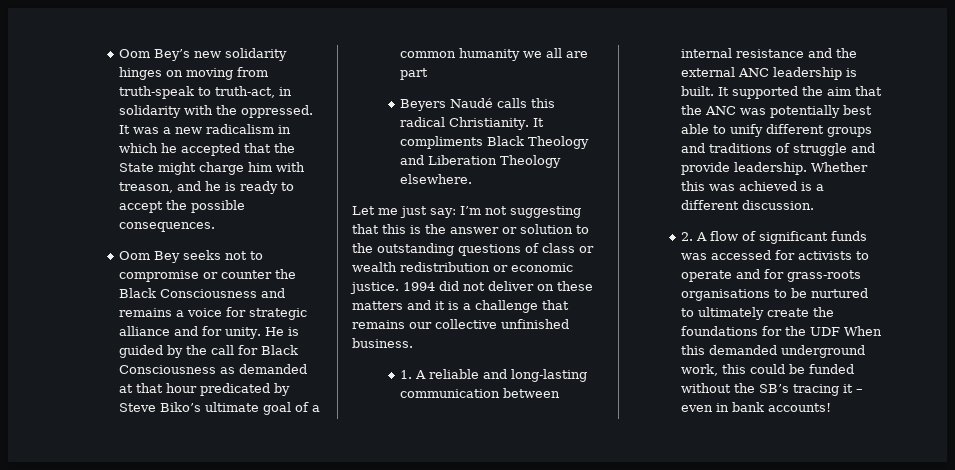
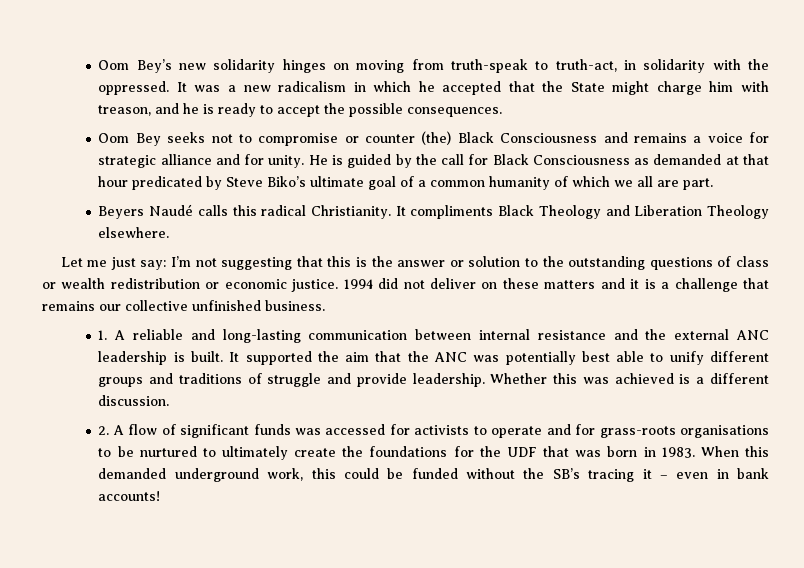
[274,269,296,279] the -> [421,131,452,145] (the)
(520, 54) none -> [554,176,611,187] of which
[399,68,428,80] part -> [683,178,714,190] part.
(840, 331) none -> [543,446,695,458] that was born in 1983.

